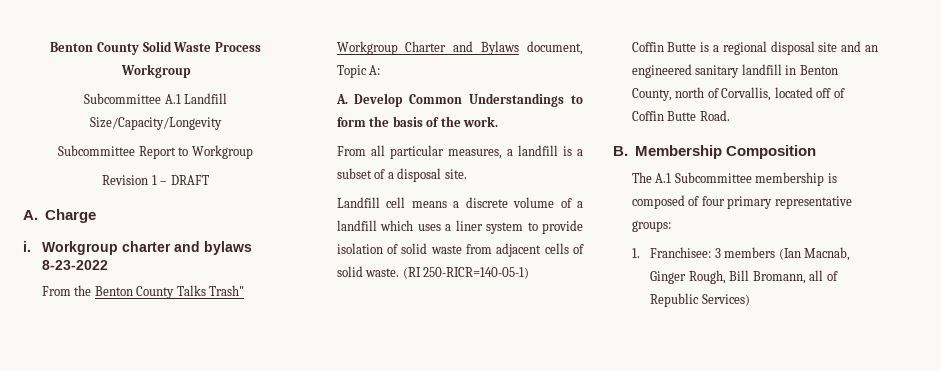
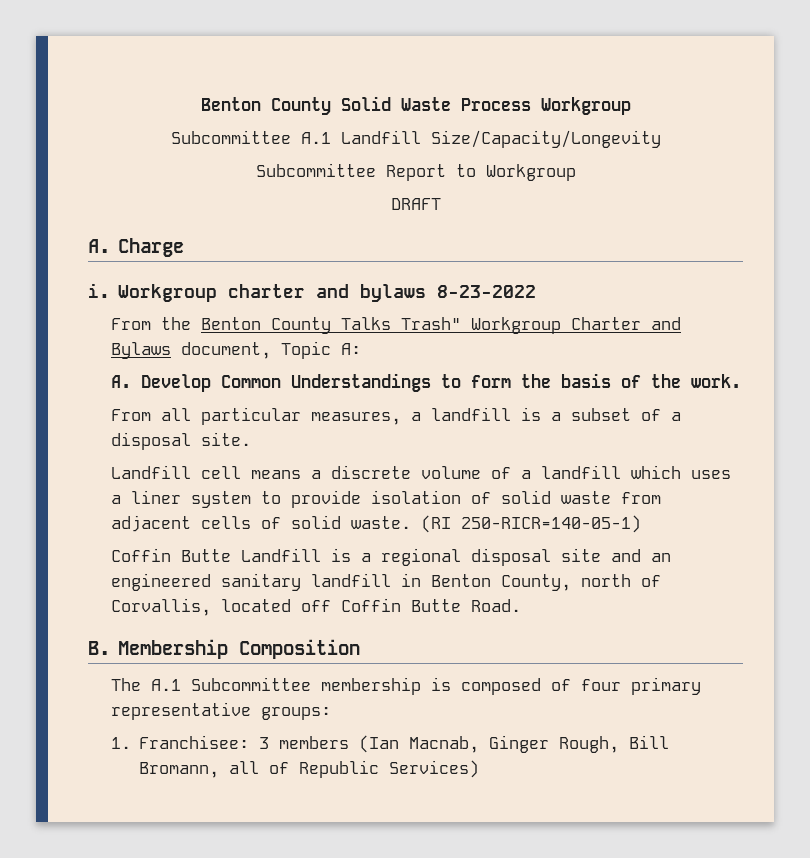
[102,175,168,185] Revision 1 – -> (576, 172) none
(697, 47) none -> [240,548,321,562] Landfill
[833,88,845,98] of -> (331, 606) none

